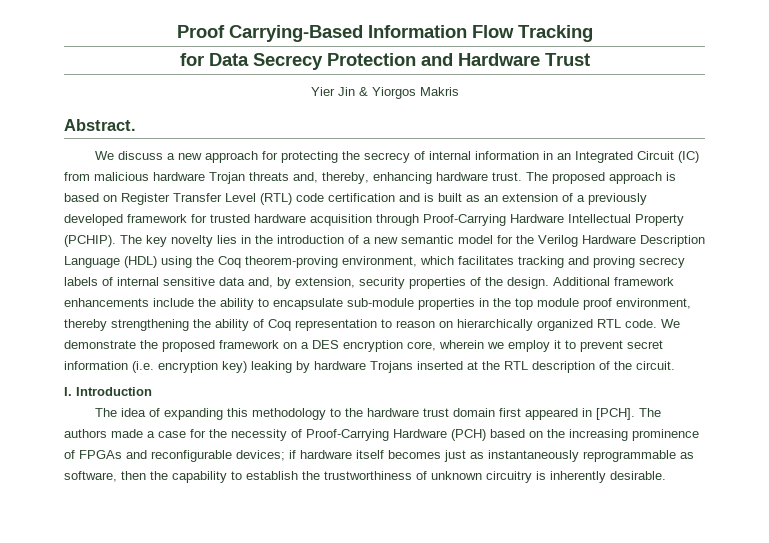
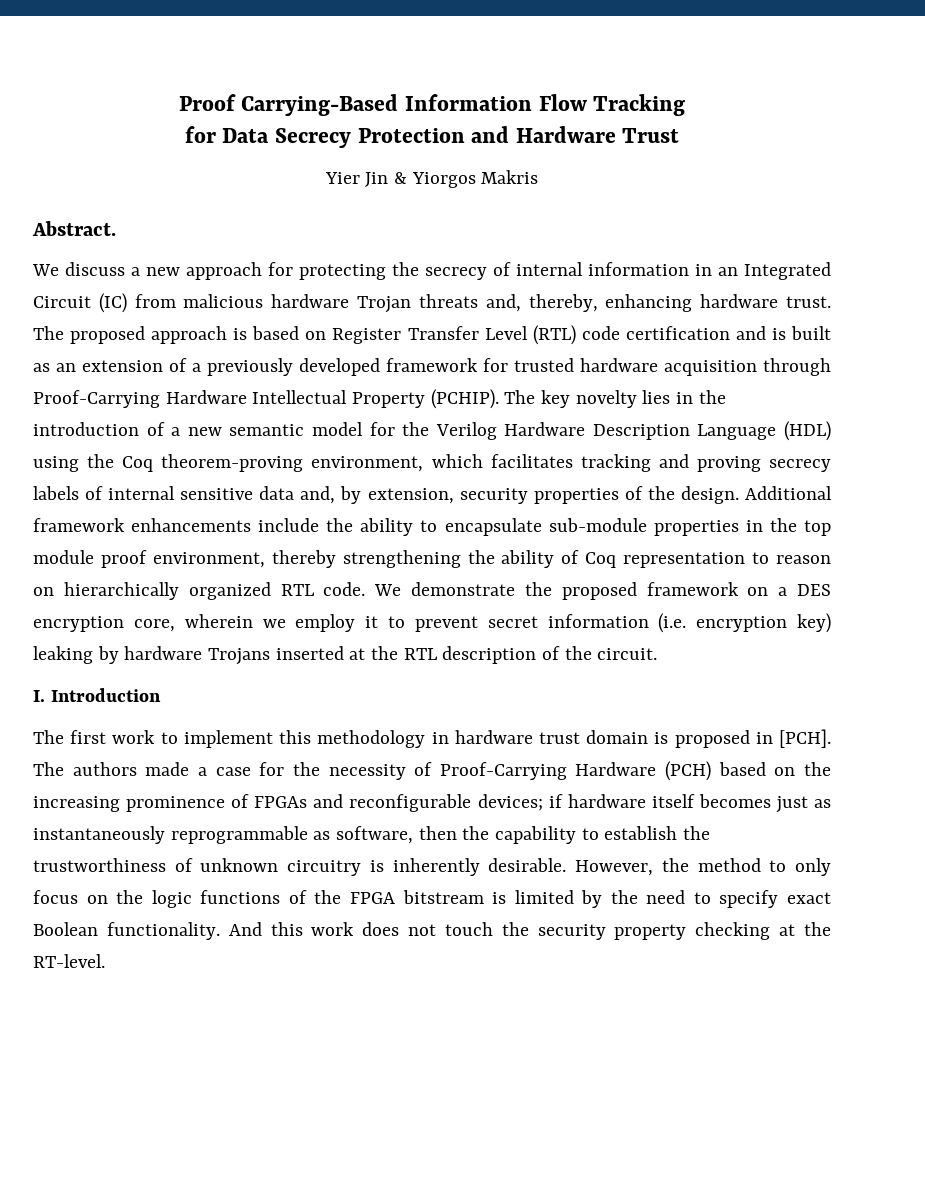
[120,408,363,420] idea of expanding this methodology to the -> [70,730,449,748] first work to implement this methodology in
[498,408,578,420] first appeared -> [654,730,750,748] is proposed
(666, 475) none -> [575,858,832,876] [33,890,831,908] [33,922,831,940] [33,954,105,968] However, the method to only focus on the logic functions of the FPGA bitstream is limited by the need to specify exact Boolean functionality. And this work does not touch the security property checking at the RT-level.

